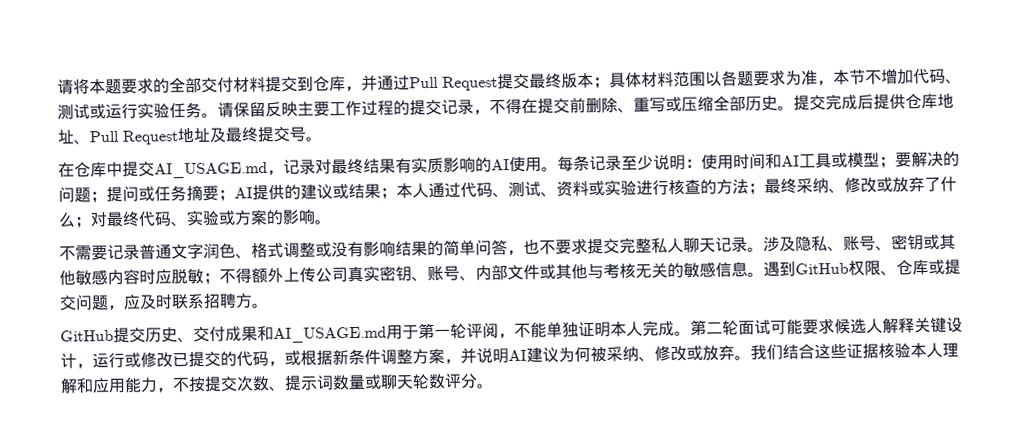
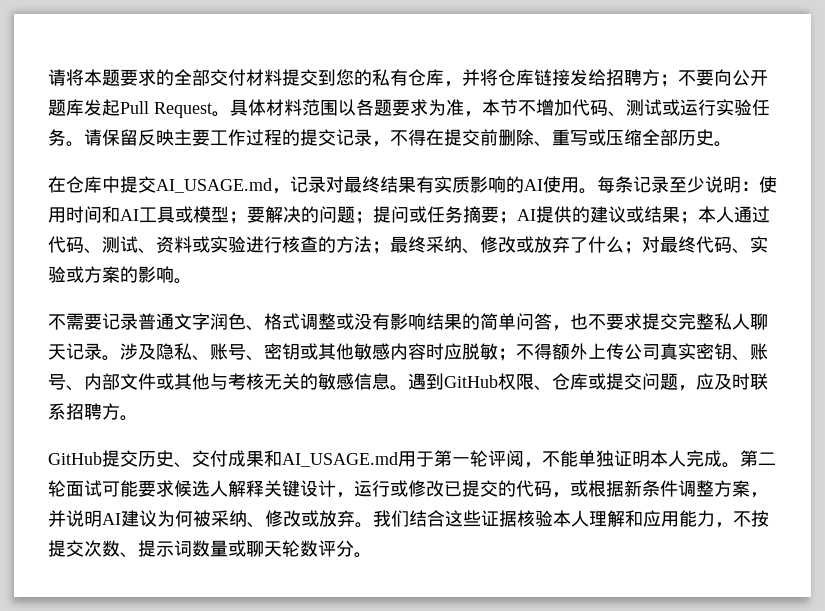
[313,72,610,92] 仓库，并通过Pull Request提交最终版本； -> [336,69,768,87] [48,99,230,118] 您的私有仓库，并将仓库链接发给招聘方；不要向公开题库发起Pull Request。
[793,93,954,111] [57,126,322,145] 提交完成后提供仓库地址、Pull Request地址及最终提交号。 -> (732, 144) none

